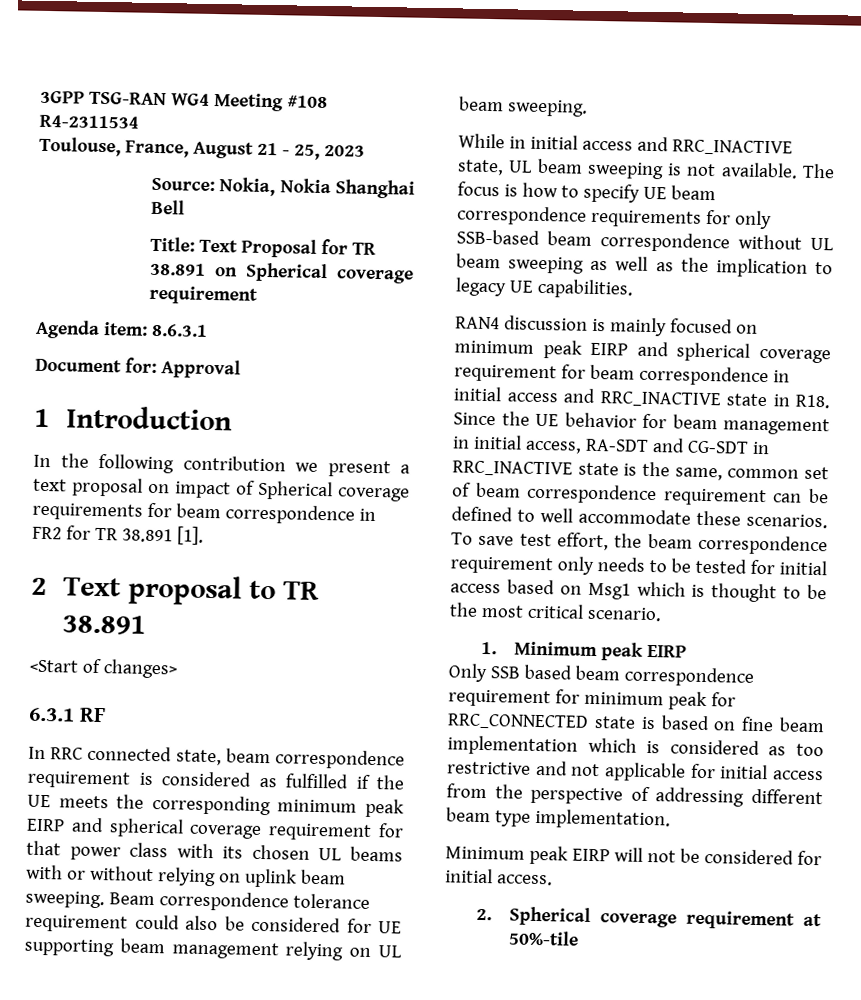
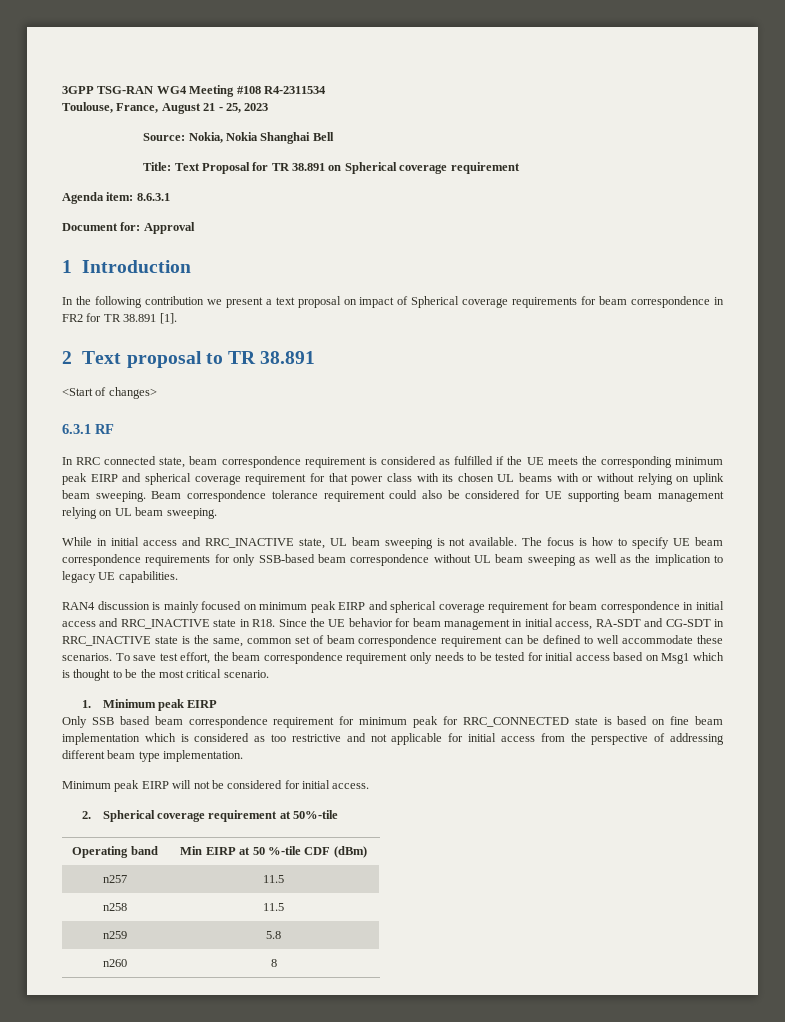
(579, 938) none -> [72,846,158,858] [180,846,367,858] [103,875,127,883] [263,875,284,883] [103,903,127,911] [263,903,284,911] [103,931,127,939] [266,931,281,939] [103,959,127,967] [270,959,277,967] // Operating band | Min EIRP at 50 %-tile CDF (dBm) // n257 | 11.5 // n258 | 11.5 // n259 | 5.8 // n260 | 8

